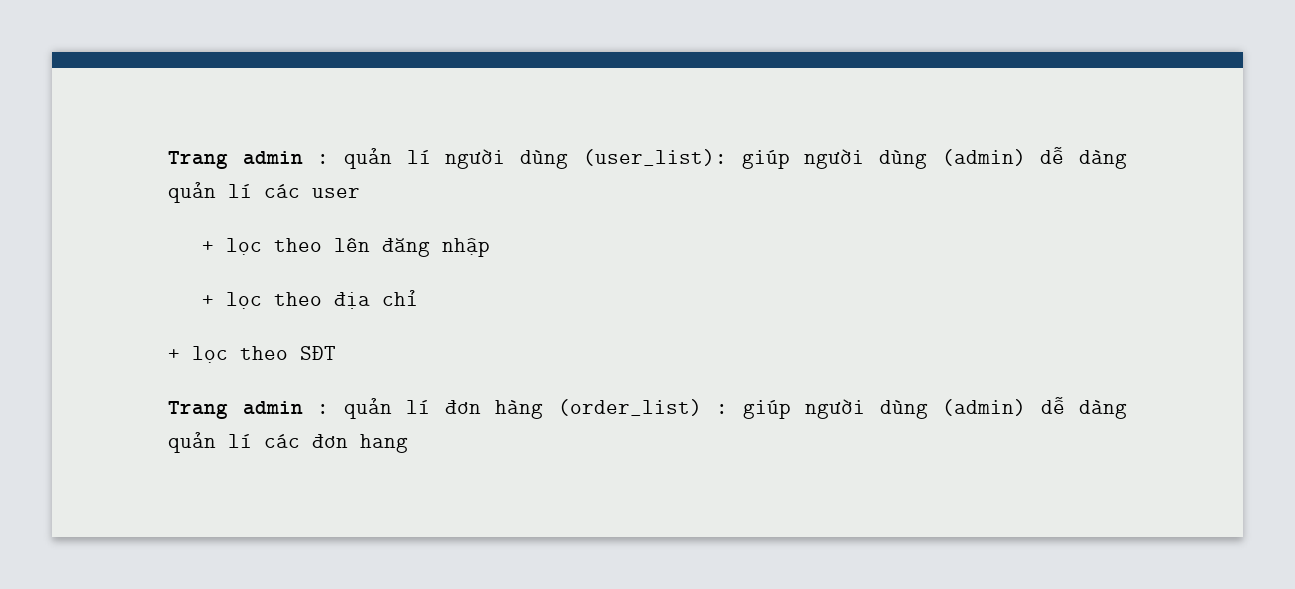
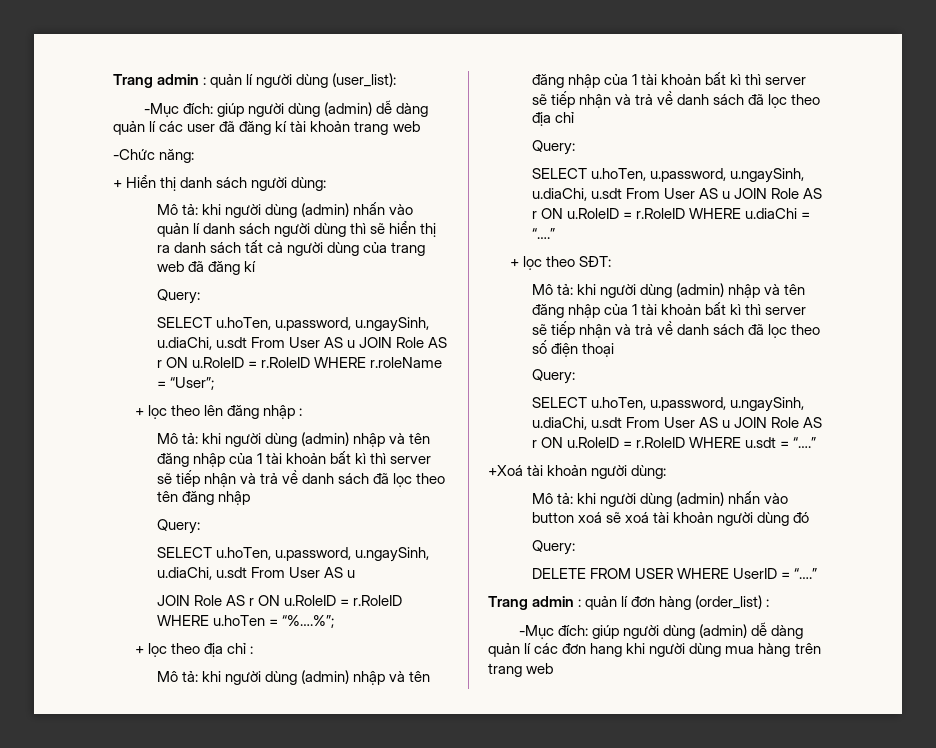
(727, 157) none -> [143,103,213,117] // -Mục đích:
(360, 193) none -> [219,121,420,135] [113,149,195,163] [113,175,327,191] [156,202,414,218] [156,221,437,237] [156,240,426,256] [156,261,256,275] [156,289,200,304] [156,317,429,332] [156,337,448,350] [156,357,443,368] [156,377,214,390] đã đăng kí tài khoản trang web // -Chức năng: // + Hiển thị danh sách người dùng: // Mô tả: khi người dùng (admin) nhấn vào quản lí danh sách người dùng thì sẽ hiển thị ra danh sách tất cả người dùng của trang web đã đăng kí // Query: // SELECT u.hoTen, u.password, u.ngaySinh, u.diaChi, u.sdt From User AS u JOIN Role AS r ON u.RoleID = r.RoleID WHERE r.roleName = “User”;
(491, 247) none -> [299,408,303,416] [156,432,431,447] [156,451,432,467] [156,470,446,487] [156,491,250,505] [156,519,200,534] [156,547,429,562] [156,567,356,580] [156,595,403,606] [156,615,334,628] : // Mô tả: khi người dùng (admin) nhập và tên đăng nhập của 1 tài khoản bất kì thì server sẽ tiếp nhận và trả về danh sách đã lọc theo tên đăng nhập // Query: // SELECT u.hoTen, u.password, u.ngaySinh, u.diaChi, u.sdt From User AS u // JOIN Role AS r ON u.RoleID = r.RoleID WHERE u.hoTen = “%….%”;
[168,346,336,363] // + lọc theo SĐT -> [250,646,254,654] [156,670,431,685] [531,72,807,88] [531,91,821,108] [531,112,574,126] [531,140,575,155] [531,168,804,183] [531,188,823,201] [531,208,811,219] [531,228,555,239] [509,256,612,270] [531,283,806,298] [531,302,807,318] [531,321,821,338] [531,340,614,357] [531,369,575,384] [531,397,804,412] [531,417,823,430] [531,437,817,448] [488,465,667,479] [531,491,789,507] [531,512,810,526] [531,540,575,555] [531,568,818,579] : // Mô tả: khi người dùng (admin) nhập và tên đăng nhập của 1 tài khoản bất kì thì server sẽ tiếp nhận và trả về danh sách đã lọc theo địa chỉ // Query: // SELECT u.hoTen, u.password, u.ngaySinh, u.diaChi, u.sdt From User AS u JOIN Role AS r ON u.RoleID = r.RoleID WHERE u.diaChi = “….” // + lọc theo SĐT: // Mô tả: khi người dùng (admin) nhập và tên đăng nhập của 1 tài khoản bất kì thì server sẽ tiếp nhận và trả về danh sách đã lọc theo số điện thoại // Query: // SELECT u.hoTen, u.password, u.ngaySinh, u.diaChi, u.sdt From User AS u JOIN Role AS r ON u.RoleID = r.RoleID WHERE u.sdt = “….” // +Xoá tài khoản người dùng: // Mô tả: khi người dùng (admin) nhấn vào button xoá sẽ xoá tài khoản người dùng đó // Query: // DELETE FROM USER WHERE UserID = “….”
(728, 409) none -> [518,625,588,639] // -Mục đích:
(408, 443) none -> [626,643,821,657] [488,663,554,677] khi người dùng mua hàng trên trang web

